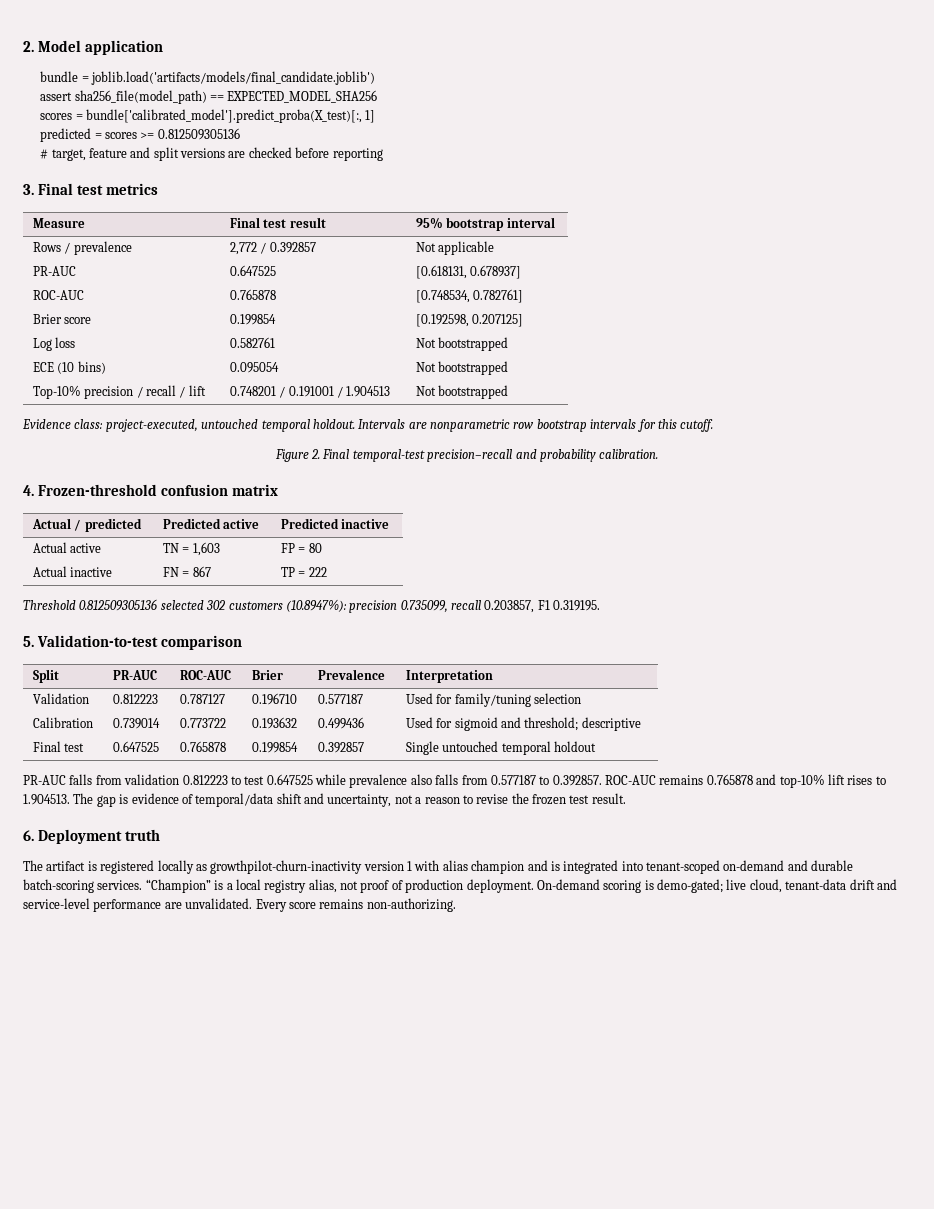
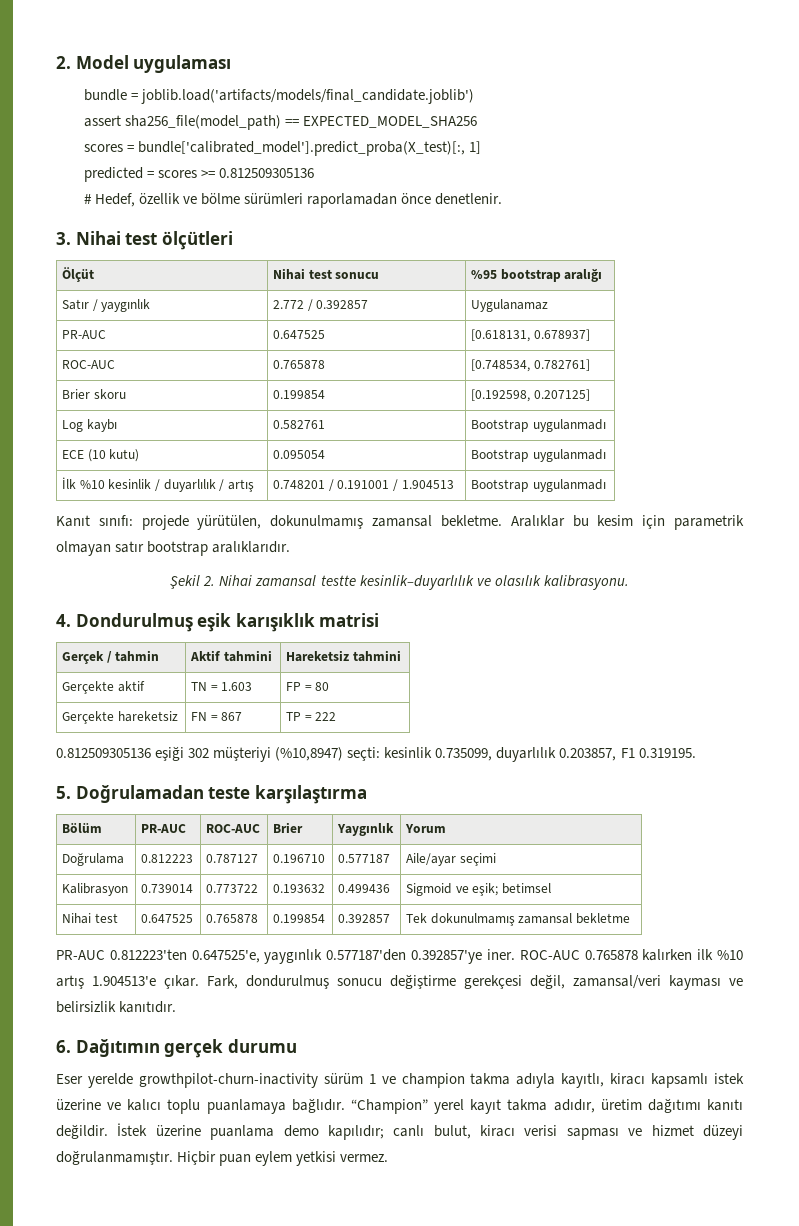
[84,40,163,55] application -> [133,55,232,73] uygulaması
[51,147,383,161] [23,183,158,195] [32,218,85,228] [229,217,326,228] [415,217,555,231] [32,241,132,255] [229,242,257,255] target, feature and split versions are checked before reporting // 3. Final test metrics // Measure | Final test result | 95% bootstrap interval // Rows / prevalence | 2,772 -> [94,193,503,208] [56,231,233,250] [62,267,95,282] [273,268,380,280] [471,268,603,282] [62,299,151,312] [273,300,305,309] Hedef, özellik ve bölme sürümleri raporlamadan önce denetlenir. // 3. Nihai test ölçütleri // Ölçüt | Nihai test sonucu | %95 bootstrap aralığı // Satır / yaygınlık | 2.772
[415,241,495,255] Not applicable -> [471,299,549,312] Uygulanamaz
[64,317,92,324] score -> [93,389,126,399] skoru
[55,337,76,348] loss -> [86,419,117,432] kaybı
[415,337,509,351] Not bootstrapped -> [471,419,606,432] Bootstrap uygulanmadı
[77,361,106,374] bins) -> [109,449,140,462] kutu)
[415,361,509,375] [32,385,206,399] Not bootstrapped // Top-10% precision / recall / lift -> [471,449,606,462] [62,477,254,492] Bootstrap uygulanmadı // İlk %10 kesinlik / duyarlılık / artış
[415,385,509,399] [22,419,714,432] [274,449,659,462] [23,484,278,496] [31,518,142,532] [162,518,260,529] [280,518,390,529] [32,542,102,553] Not bootstrapped // Evidence class: project-executed, untouched temporal holdout. Intervals are nonparametric row bootstrap intervals for this cutoff. // Figure 2. Final temporal-test precision–recall and probability calibration. // 4. Frozen-threshold confusion matrix // Actual / predicted | Predicted active | Predicted inactive // Actual active -> [471,479,606,492] [56,515,745,530] [56,541,291,556] [170,575,629,590] [56,613,380,632] [62,650,160,664] [190,650,272,662] [286,650,401,662] [62,681,145,694] Bootstrap uygulanmadı // Kanıt sınıfı: projede yürütülen, dokunulmamış zamansal bekletme. Aralıklar bu kesim için parametrik olmayan satır bootstrap aralıklarıdır. // Şekil 2. Nihai zamansal testte kesinlik–duyarlılık ve olasılık kalibrasyonu. // 4. Dondurulmuş eşik karışıklık matrisi // Gerçek / tahmin | Aktif tahmini | Hareketsiz tahmini // Gerçekte aktif
[192,542,220,556] 1,603 -> [221,682,253,691] 1.603
[32,566,113,577] Actual inactive -> [62,711,178,724] Gerçekte hareketsiz
[23,599,481,613] Threshold 0.812509305136 selected 302 customers (10.8947%): precision 0.735099, recall -> [56,746,557,762] 0.812509305136 eşiği 302 müşteriyi (%10,8947) seçti: kesinlik 0.735099, duyarlılık
[36,635,242,650] [32,669,59,683] Validation-to-test comparison // Split -> [75,785,367,804] [62,823,103,833] Doğrulamadan teste karşılaştırma // Bölüm
[317,669,385,680] [405,670,493,683] [32,693,89,704] Prevalence | Interpretation // Validation -> [337,823,395,836] [405,824,447,833] [62,852,125,866] Yaygınlık | Yorum // Doğrulama
[405,693,582,707] [32,717,93,728] Used for family/tuning selection // Calibration -> [406,853,496,866] [62,883,129,896] Aile/ayar seçimi // Kalibrasyon
[405,717,641,731] [32,741,61,752] Used for sigmoid and threshold; descriptive // Final -> [406,883,552,896] [62,913,92,924] Sigmoid ve eşik; betimsel // Nihai
[405,741,597,755] [23,774,886,788] [23,793,626,807] [23,829,160,844] [23,860,854,874] [23,879,897,893] [23,898,456,912] Single untouched temporal holdout // PR-AUC falls from validation 0.812223 to test 0.647525 while prevalence also falls from 0.577187 to 0.392857. ROC-AUC remains 0.765878 and top-10% lift rises to 1.904513. The gap is evidence of temporal/data shift and uncertainty, not a reason to revise the frozen test result. // 6. Deployment truth // The artifact is registered locally as growthpilot-churn-inactivity version 1 with alias champion and is integrated into tenant-scoped on-demand and durable batch-scoring services. “Champion” is a local registry alias, not proof of production deployment. On-demand scoring is demo-gated; live cloud, tenant-data drift and service-level performance are unvalidated. Every score remains non-authorizing. -> [406,913,631,926] [56,949,744,964] [56,974,743,990] [56,1001,177,1013] [56,1039,297,1058] [56,1073,744,1088] [56,1098,743,1114] [56,1123,743,1140] [56,1150,389,1166] Tek dokunulmamış zamansal bekletme // PR-AUC 0.812223'ten 0.647525'e, yaygınlık 0.577187'den 0.392857'ye iner. ROC-AUC 0.765878 kalırken ilk %10 artış 1.904513'e çıkar. Fark, dondurulmuş sonucu değiştirme gerekçesi değil, zamansal/veri kayması ve belirsizlik kanıtıdır. // 6. Dağıtımın gerçek durumu // Eser yerelde growthpilot-churn-inactivity sürüm 1 ve champion takma adıyla kayıtlı, kiracı kapsamlı istek üzerine ve kalıcı toplu puanlamaya bağlıdır. “Champion” yerel kayıt takma adıdır, üretim dağıtımı kanıtı değildir. İstek üzerine puanlama demo kapılıdır; canlı bulut, kiracı verisi sapması ve hizmet düzeyi doğrulanmamıştır. Hiçbir puan eylem yetkisi vermez.

